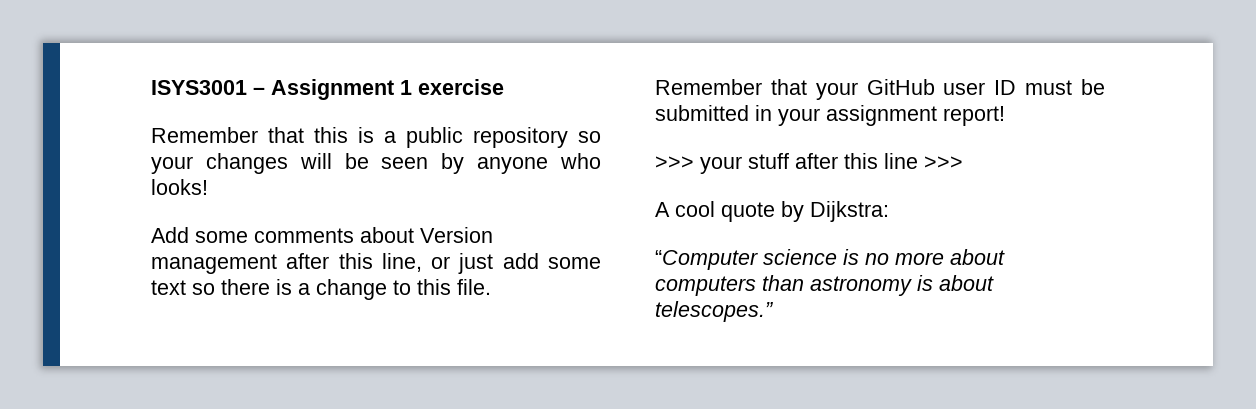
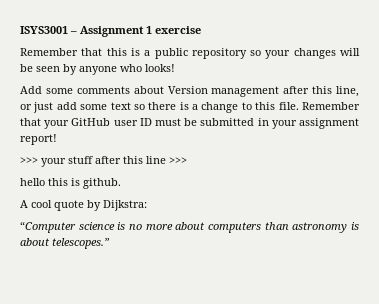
(963, 162) none -> [20,178,121,189] // hello this is github.

